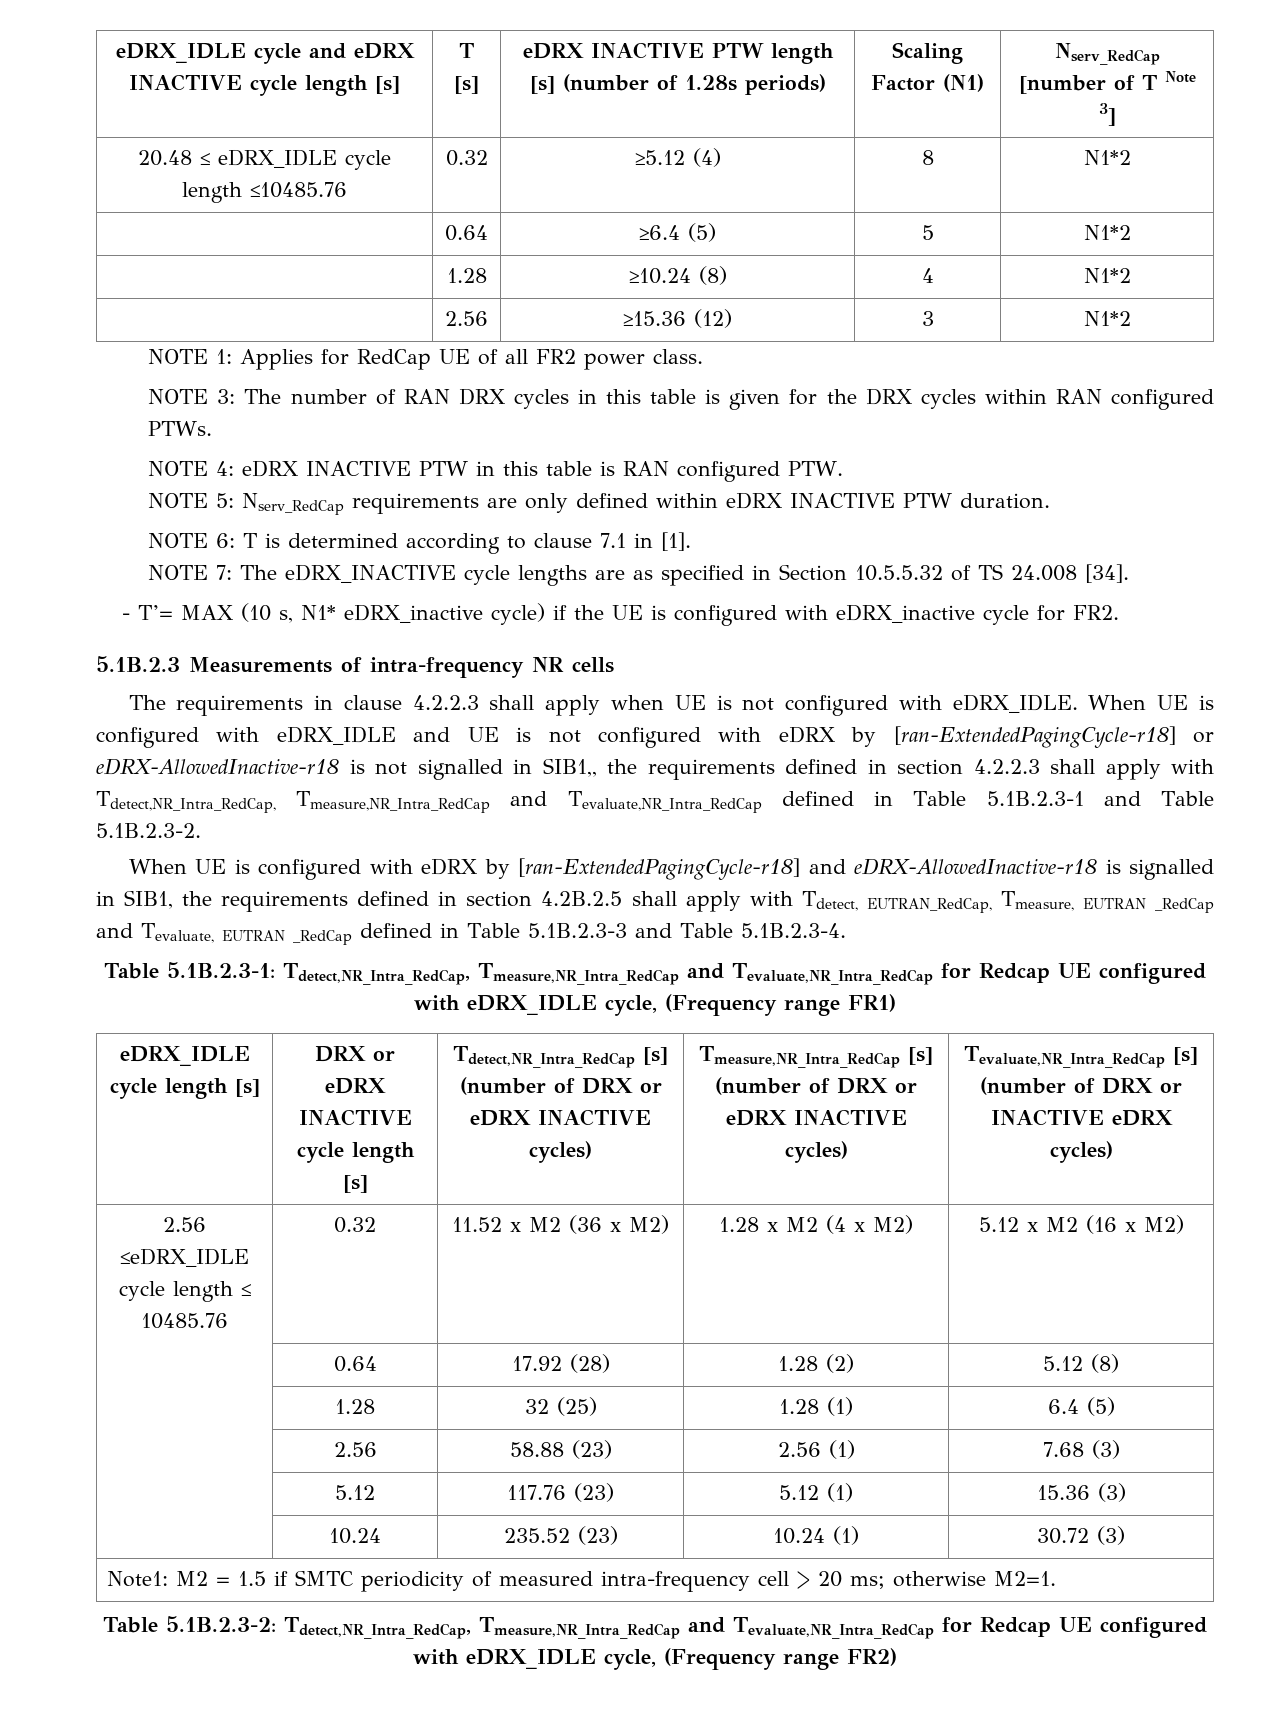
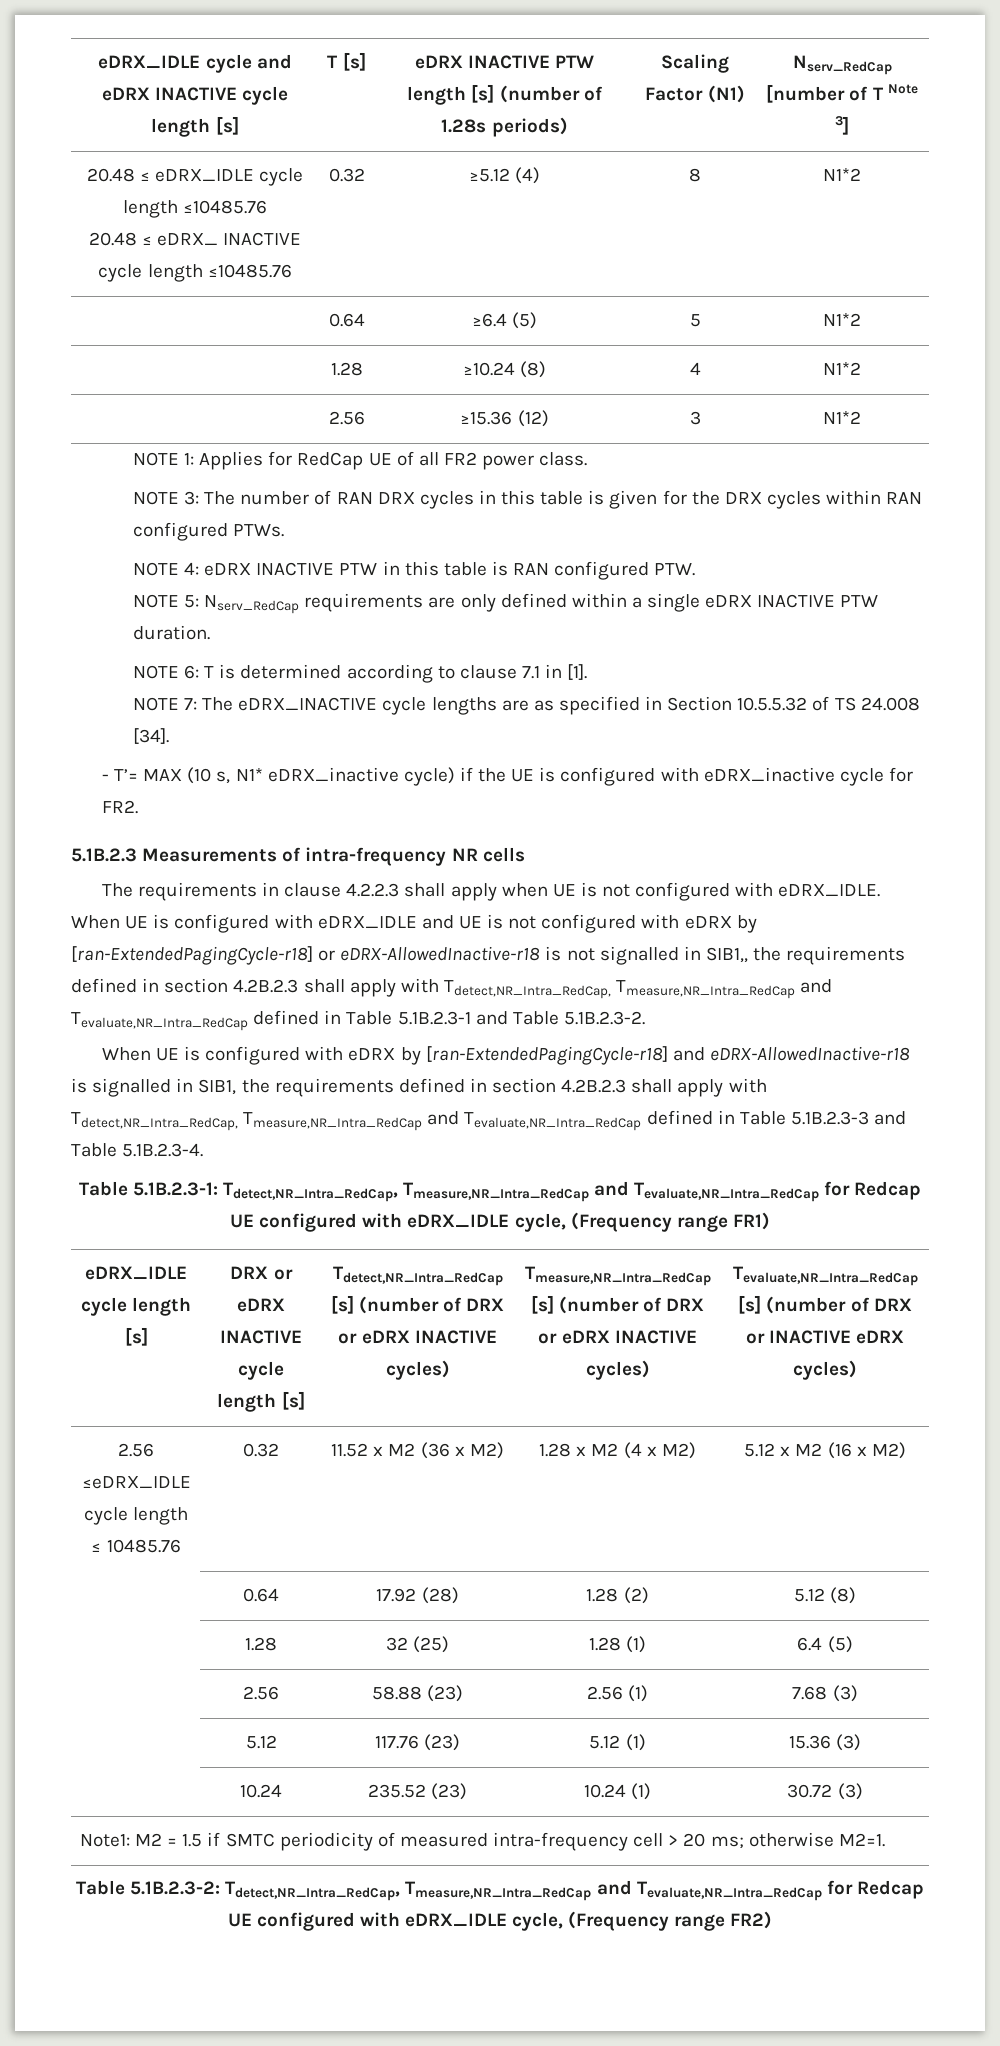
(347, 190) none -> [88,232,302,246] [98,264,292,282] // 20.48 ≤ eDRX_ INACTIVE cycle length ≤10485.76
(719, 500) none -> [631,593,701,612] a single
[973,759,1040,774] 4.2.2.3 -> [233,979,299,993] 4.2B.2.3
[541,891,1215,913] [96,923,352,945] 4.2B.2.5 shall apply with Tdetect, EUTRAN_RedCap, Tmeasure, EUTRAN _RedCap and Tevaluate, EUTRAN _RedCap -> [561,1078,767,1097] [71,1111,642,1131] 4.2B.2.3 shall apply with Tdetect,NR_Intra_RedCap, Tmeasure,NR_Intra_RedCap and Tevaluate,NR_Intra_RedCap

